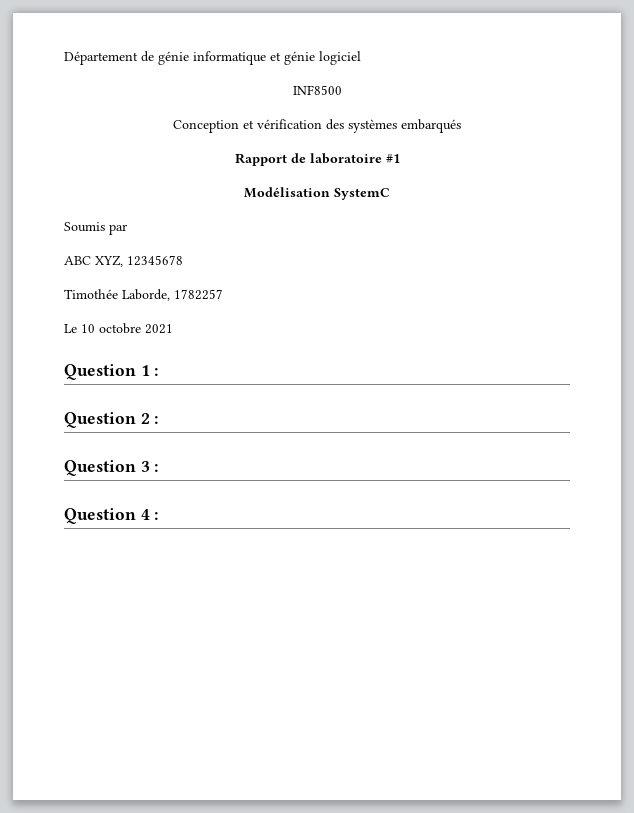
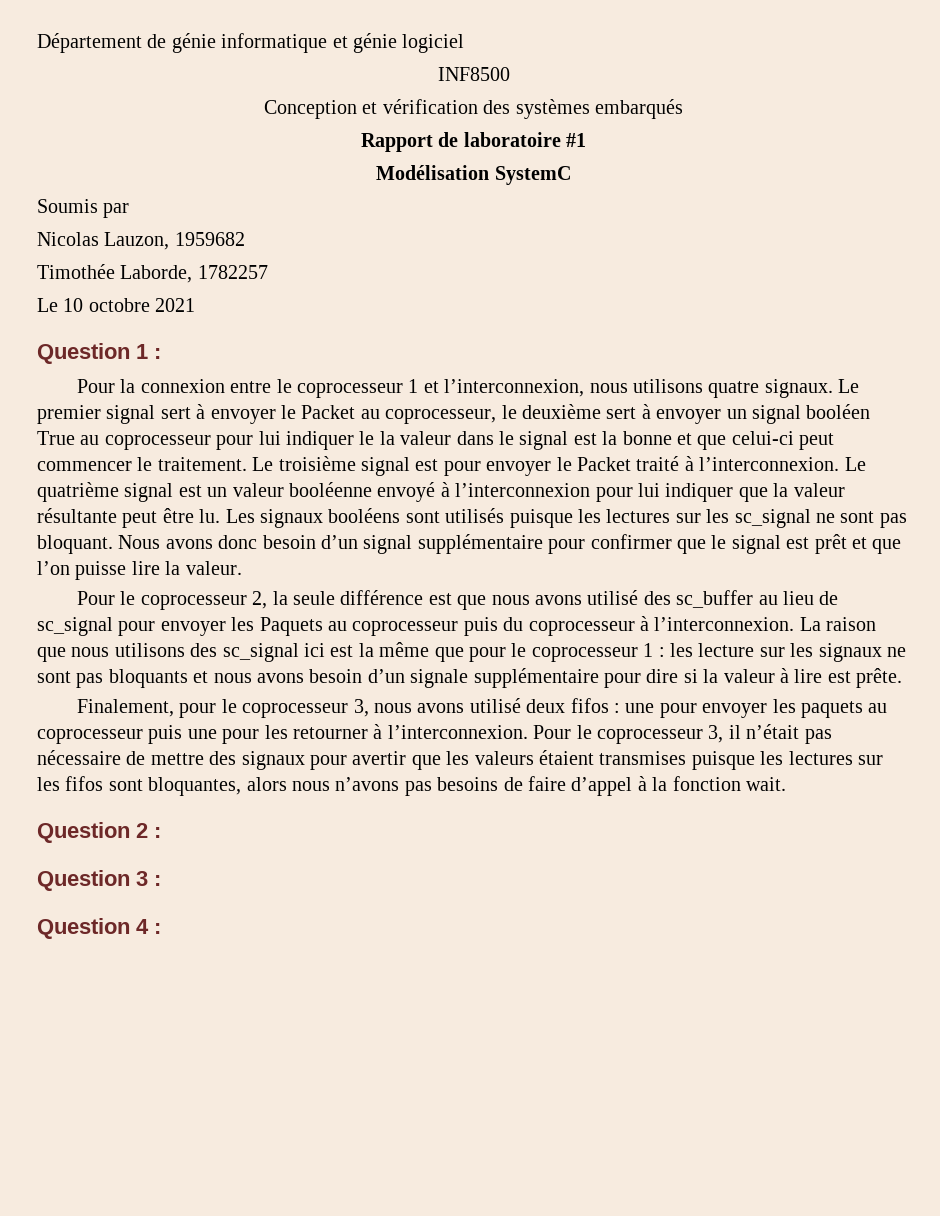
[64,255,183,267] ABC XYZ, 12345678 -> [37,232,245,250] Nicolas Lauzon, 1959682
(159, 372) none -> [77,379,860,398] [37,404,871,424] [37,431,835,450] [37,456,866,476] [37,482,845,502] [37,508,907,528] [37,534,902,554] [37,561,242,580] [77,590,839,610] [37,616,877,636] [37,642,906,662] [37,668,903,688] [77,698,888,718] [37,724,832,744] [37,750,883,770] [37,776,786,796] // Pour la connexion entre le coprocesseur 1 et l’interconnexion, nous utilisons quatre signaux. Le premier signal sert à envoyer le Packet au coprocesseur, le deuxième sert à envoyer un signal booléen True au coprocesseur pour lui indiquer le la valeur dans le signal est la bonne et que celui-ci peut commencer le traitement. Le troisième signal est pour envoyer le Packet traité à l’interconnexion. Le quatrième signal est un valeur booléenne envoyé à l’interconnexion pour lui indiquer que la valeur résultante peut être lu. Les signaux booléens sont utilisés puisque les lectures sur les sc_signal ne sont pas bloquant. Nous avons donc besoin d’un signal supplémentaire pour confirmer que le signal est prêt et que l’on puisse lire la valeur. // Pour le coprocesseur 2, la seule différence est que nous avons utilisé des sc_buffer au lieu de sc_signal pour envoyer les Paquets au coprocesseur puis du coprocesseur à l’interconnexion. La raison que nous utilisons des sc_signal ici est la même que pour le coprocesseur 1 : les lecture sur les signaux ne sont pas bloquants et nous avons besoin d’un signale supplémentaire pour dire si la valeur à lire est prête. // Finalement, pour le coprocesseur 3, nous avons utilisé deux fifos : une pour envoyer les paquets au coprocesseur puis une pour les retourner à l’interconnexion. Pour le coprocesseur 3, il n’était pas nécessaire de mettre des signaux pour avertir que les valeurs étaient transmises puisque les lectures sur les fifos sont bloquantes, alors nous n’avons pas besoins de faire d’appel à la fonction wait.

